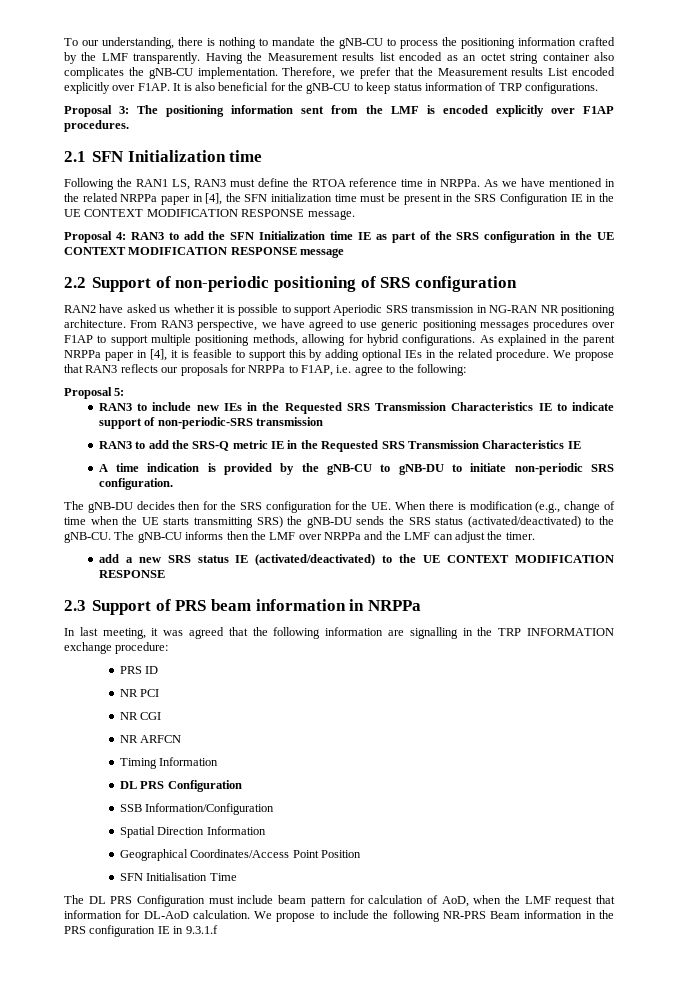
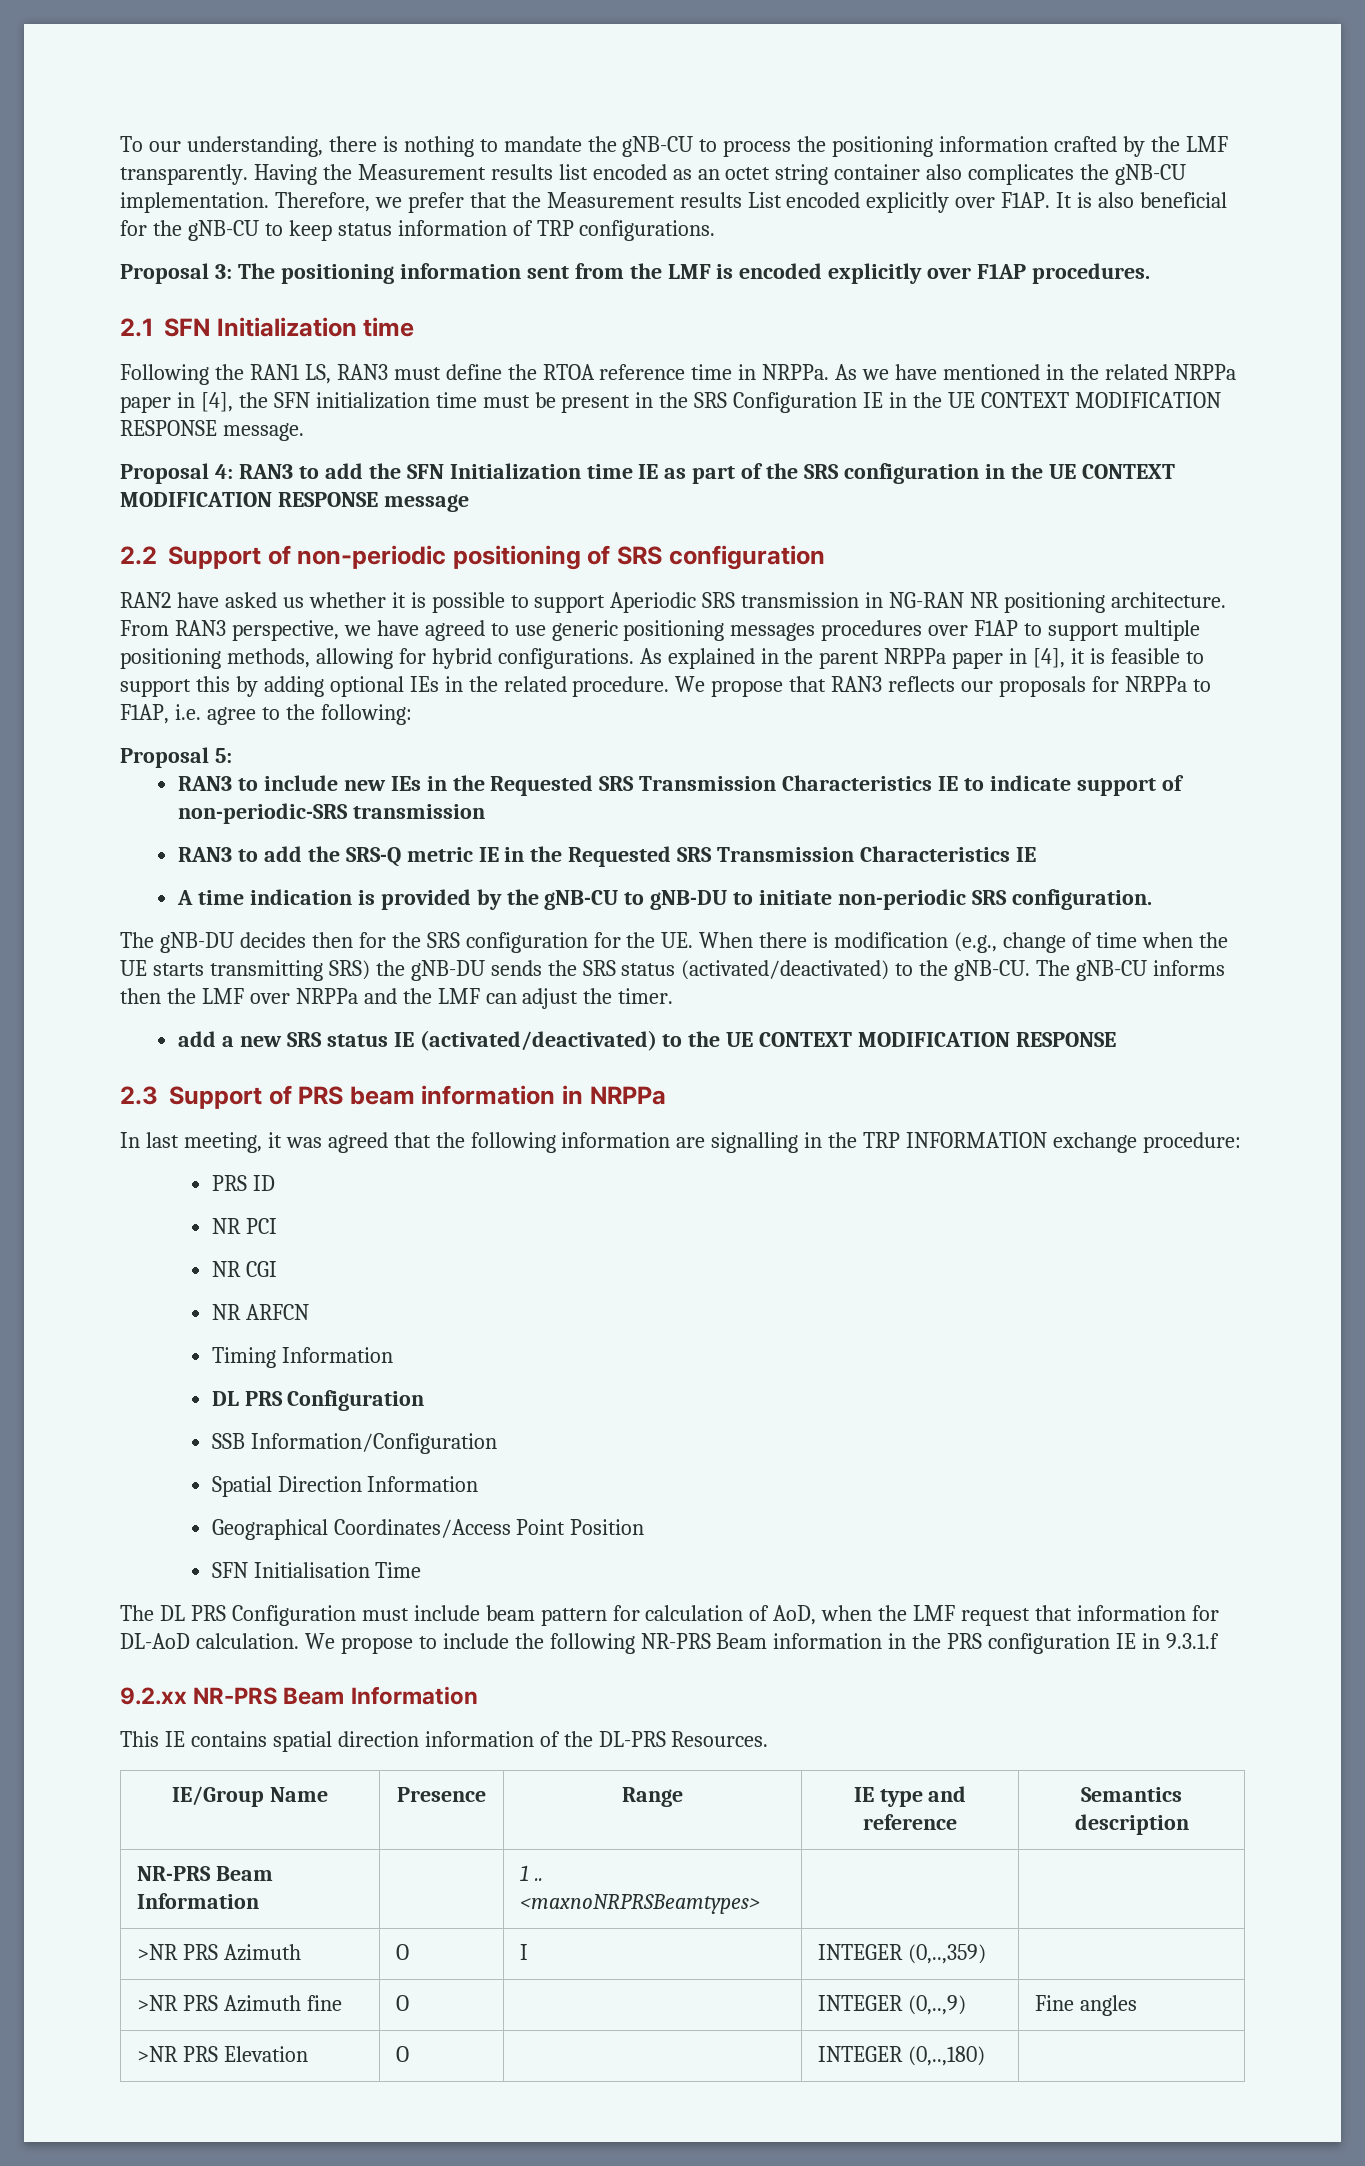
(218, 929) none -> [120,1686,478,1705] [120,1731,769,1752] [172,1786,328,1807] [397,1787,486,1802] [622,1787,683,1807] [853,1786,967,1807] [863,1814,957,1830] [1081,1787,1182,1802] [1074,1814,1189,1835] [136,1866,273,1881] [136,1893,259,1909] [519,1865,543,1881] [519,1894,760,1914] [136,1944,301,1961] [395,1944,409,1960] [519,1944,528,1960] [817,1944,986,1964] [136,1995,342,2012] [395,1995,409,2011] [817,1995,966,2015] [1034,1995,1137,2016] [136,2046,308,2062] [395,2046,409,2062] [817,2046,985,2066] // 9.2.xx NR-PRS Beam Information // This IE contains spatial direction information of the DL-PRS Resources. // IE/Group Name | Presence | Range | IE type and reference | Semantics description // NR-PRS Beam Information | | 1 .. <maxnoNRPRSBeamtypes> | | // >NR PRS Azimuth | O | I | INTEGER (0,..,359) | // >NR PRS Azimuth fine | O | | INTEGER (0,..,9) | Fine angles // >NR PRS Elevation | O | | INTEGER (0,..,180) |

